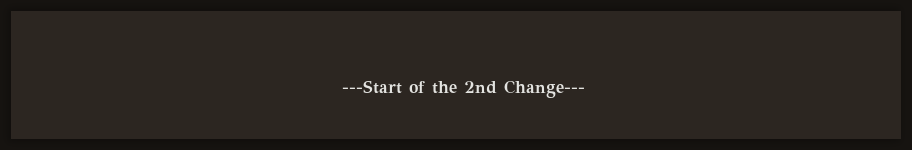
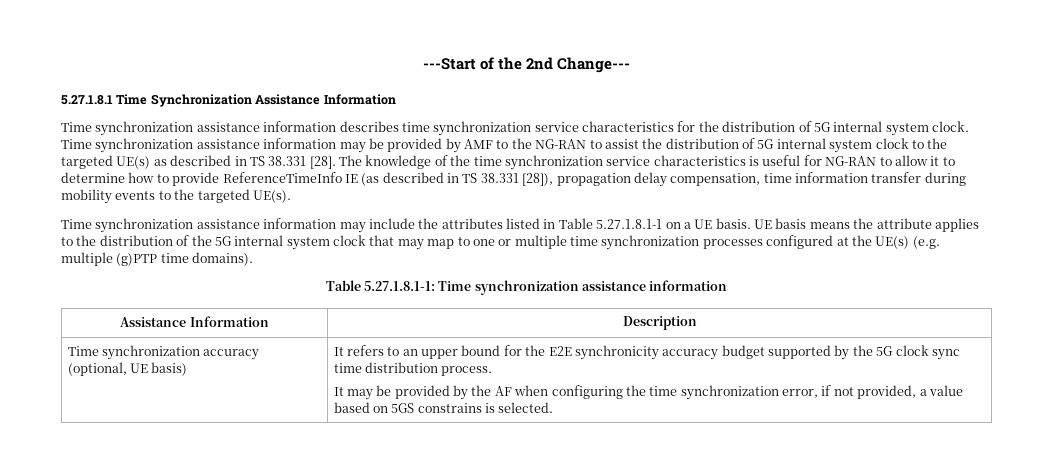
(585, 89) none -> [61,94,396,107] [61,121,969,136] [61,138,948,153] [61,155,955,170] [61,172,966,187] [61,189,291,204] [61,218,979,233] [61,235,940,250] [61,252,254,266] [325,280,728,295] [120,316,269,327] [622,316,697,330] [67,345,260,360] [67,362,188,376] [333,345,960,360] [333,362,493,376] [333,385,963,400] [333,402,554,413] // 5.27.1.8.1 Time Synchronization Assistance Information // Time synchronization assistance information describes time synchronization service characteristics for the distribution of 5G internal system clock. Time synchronization assistance information may be provided by AMF to the NG-RAN to assist the distribution of 5G internal system clock to the targeted UE(s) as described in TS 38.331 [28]. The knowledge of the time synchronization service characteristics is useful for NG-RAN to allow it to determine how to provide ReferenceTimeInfo IE (as described in TS 38.331 [28]), propagation delay compensation, time information transfer during mobility events to the targeted UE(s). // Time synchronization assistance information may include the attributes listed in Table 5.27.1.8.1-1 on a UE basis. UE basis means the attribute applies to the distribution of the 5G internal system clock that may map to one or multiple time synchronization processes configured at the UE(s) (e.g. multiple (g)PTP time domains). // Table 5.27.1.8.1-1: Time synchronization assistance information // Assistance Information | Description // Time synchronization accuracy (optional, UE basis) | It refers to an upper bound for the E2E synchronicity accuracy budget supported by the 5G clock sync time distribution process. // It may be provided by the AF when configuring the time synchronization error, if not provided, a value based on 5GS constrains is selected.

